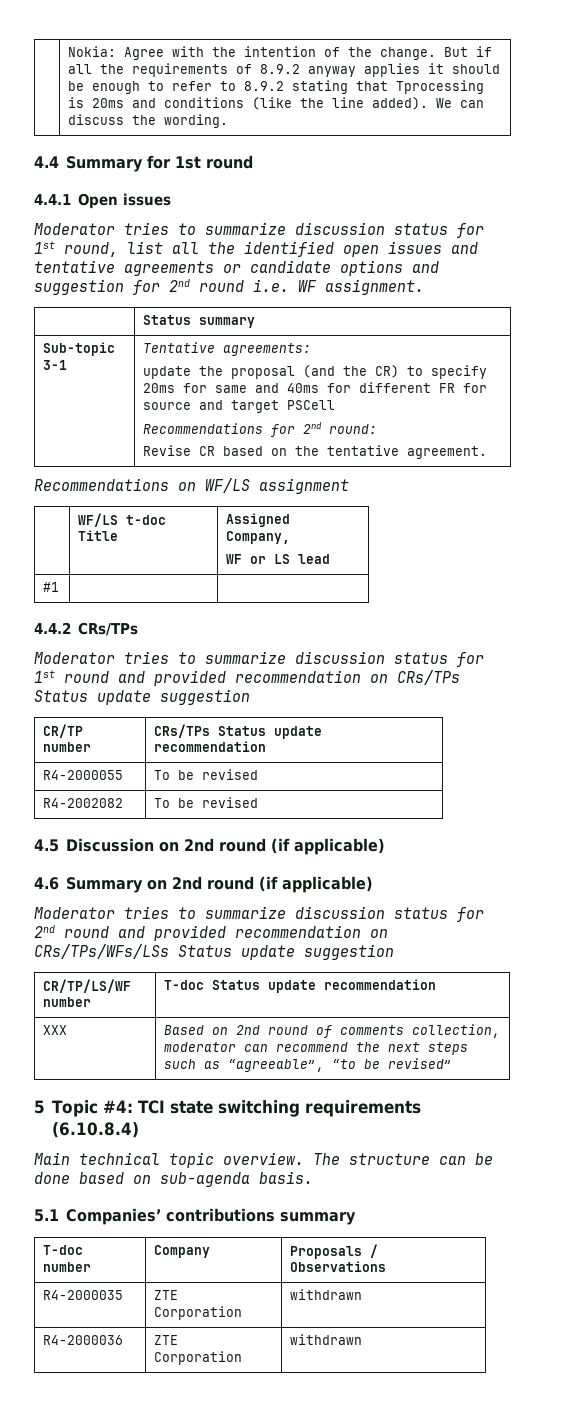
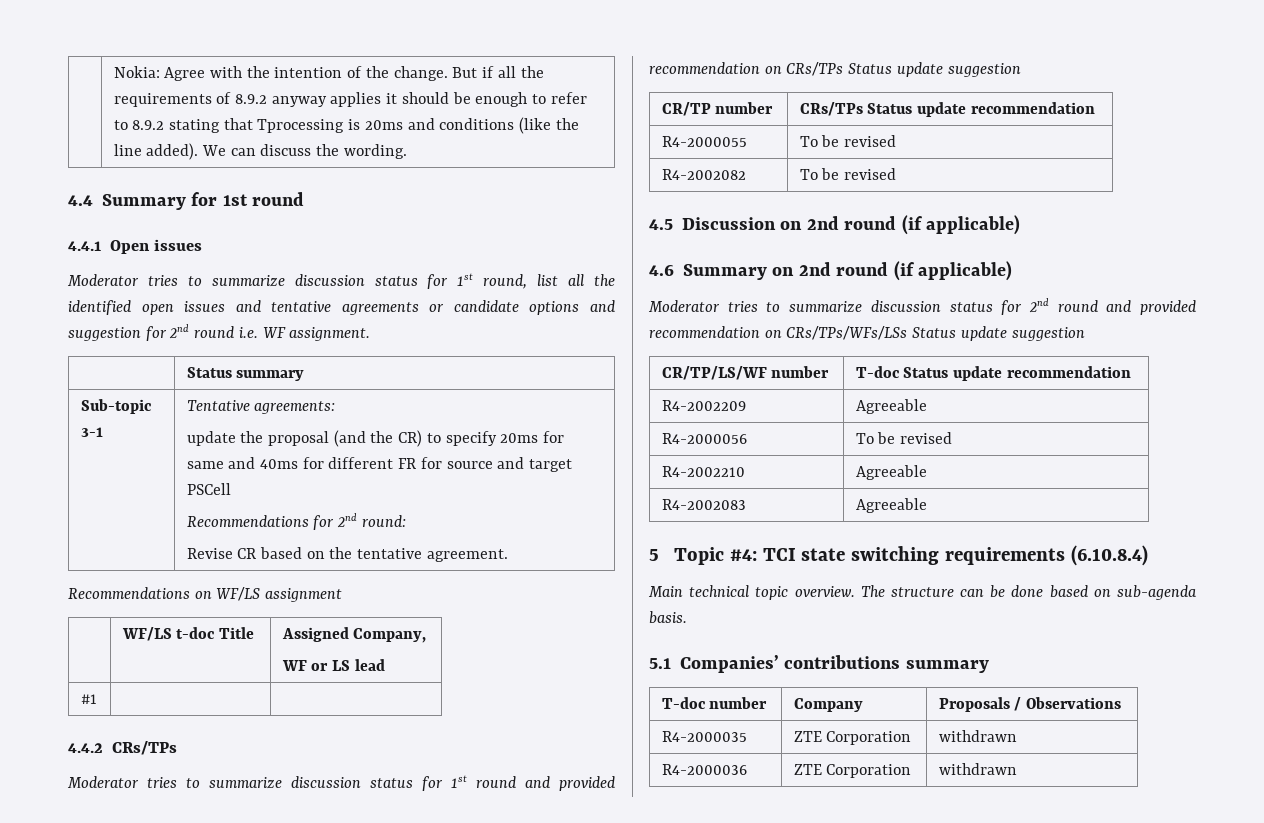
[43,1025,68,1035] [164,1024,501,1038] [164,1042,469,1055] [164,1058,453,1072] XXX | Based on 2nd round of comments collection, moderator can recommend the next steps such as “agreeable”, “to be revised” -> [661,400,746,411] [855,399,927,414] [661,433,747,444] [855,432,952,444] [661,466,745,477] [855,465,927,480] [661,499,746,510] [855,498,927,513] R4-2002209 | Agreeable // R4-2000056 | To be revised // R4-2002210 | Agreeable // R4-2002083 | Agreeable

